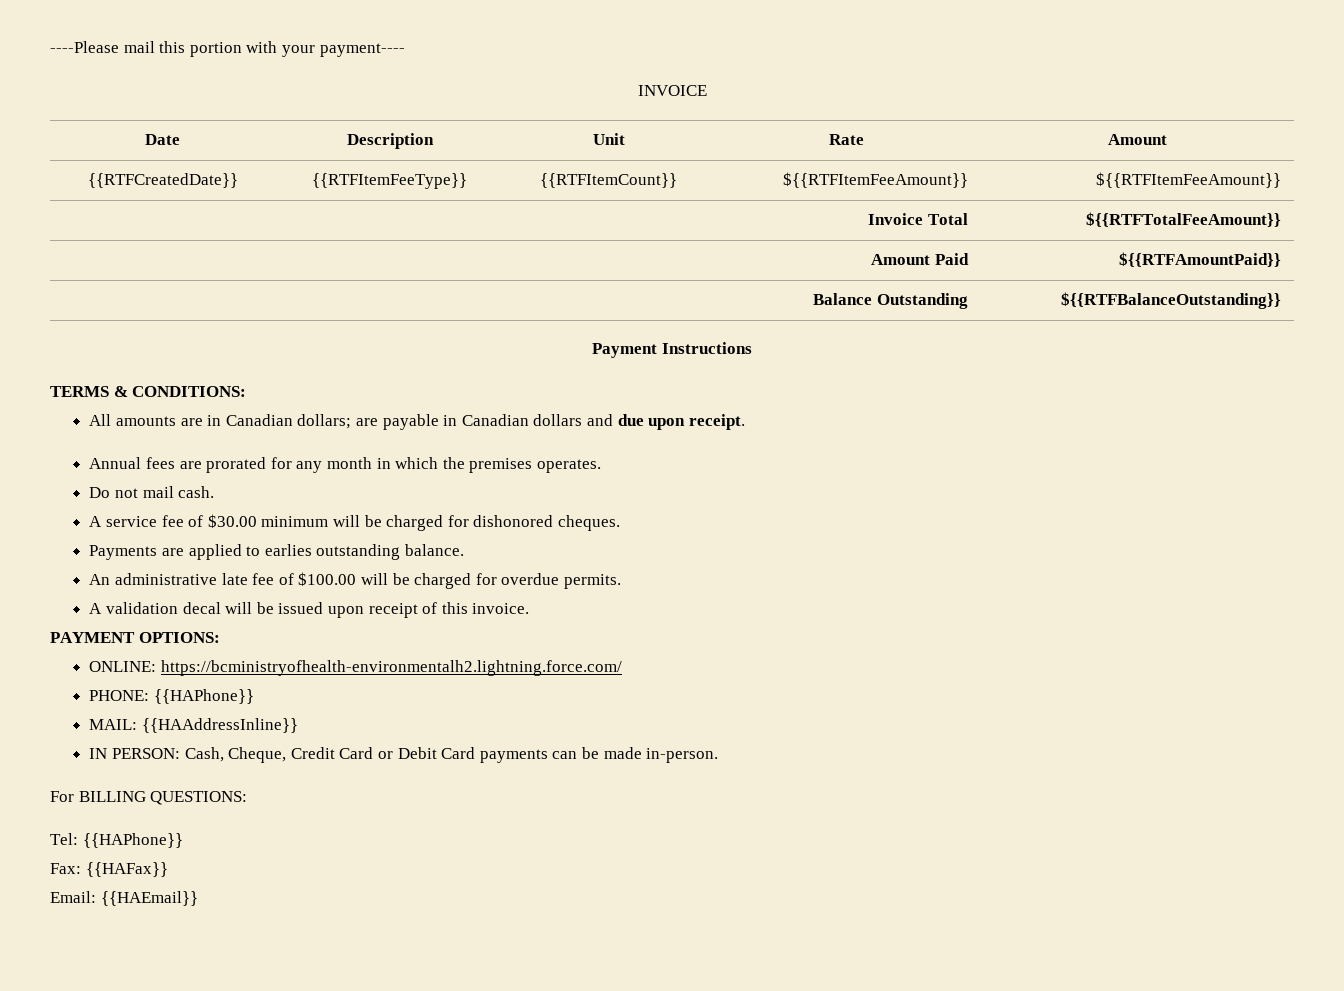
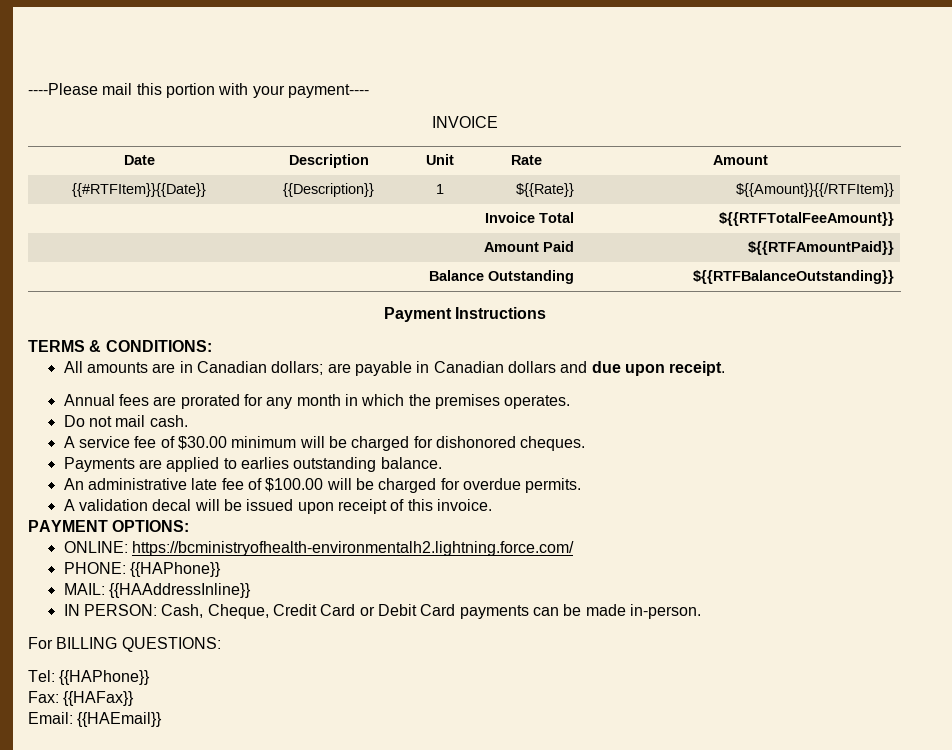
[87,173,238,188] [312,173,467,189] [540,173,677,188] [782,172,968,188] [1095,172,1281,188] {{RTFCreatedDate}} | {{RTFItemFeeType}} | {{RTFItemCount}} | ${{RTFItemFeeAmount}} | ${{RTFItemFeeAmount}} -> [72,183,206,197] [283,183,374,197] [435,184,444,194] [515,183,574,197] [735,183,894,197] {{#RTFItem}}{{Date}} | {{Description}} | 1 | ${{Rate}} | ${{Amount}}{{/RTFItem}}

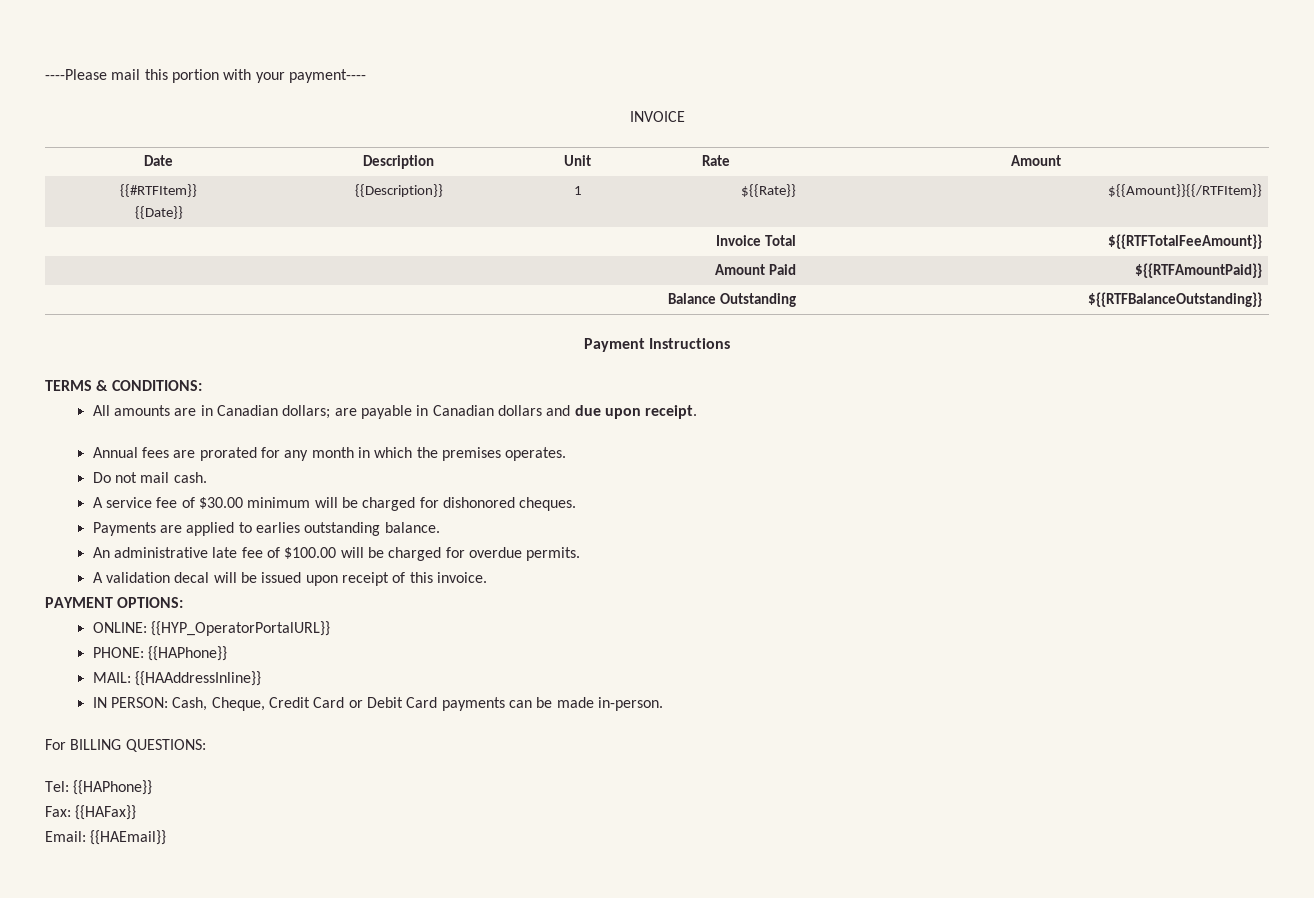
[72,183,206,197] {{#RTFItem}}{{Date}} -> [120,184,197,197] [134,206,183,219] {{#RTFItem}} // {{Date}}
[132,541,575,556] https://bcministryofhealth-environmentalh2.lightning.force.com/ -> [151,621,331,636] {{HYP_OperatorPortalURL}}

